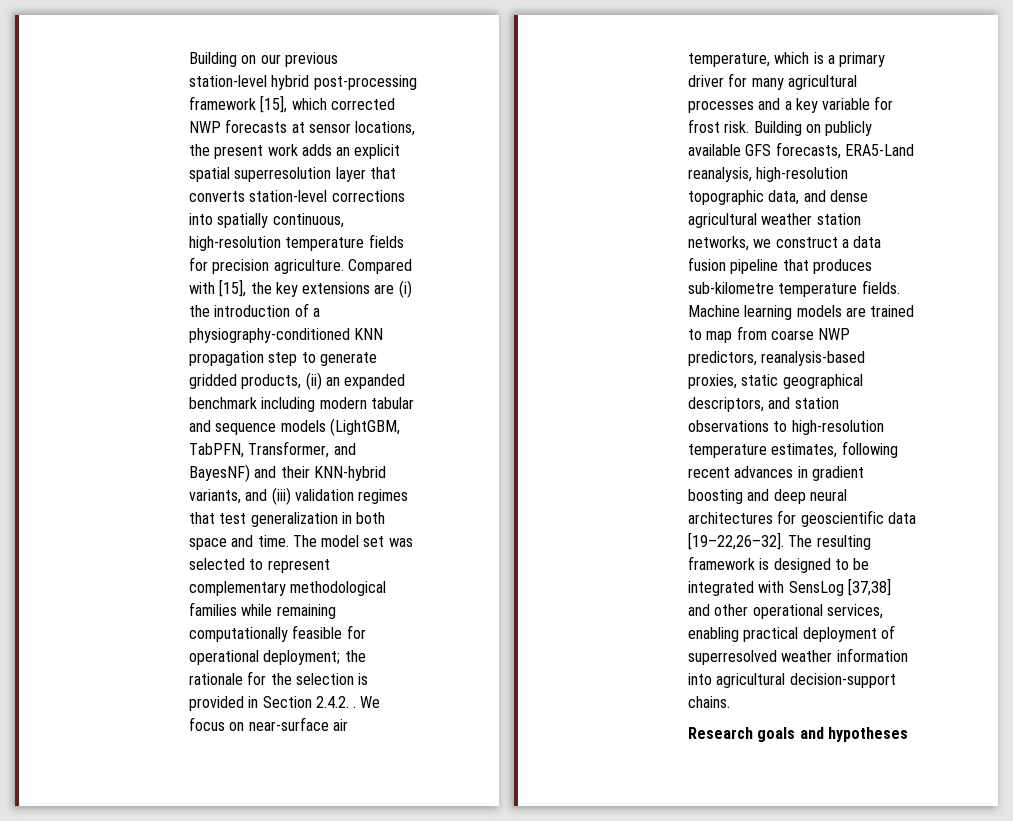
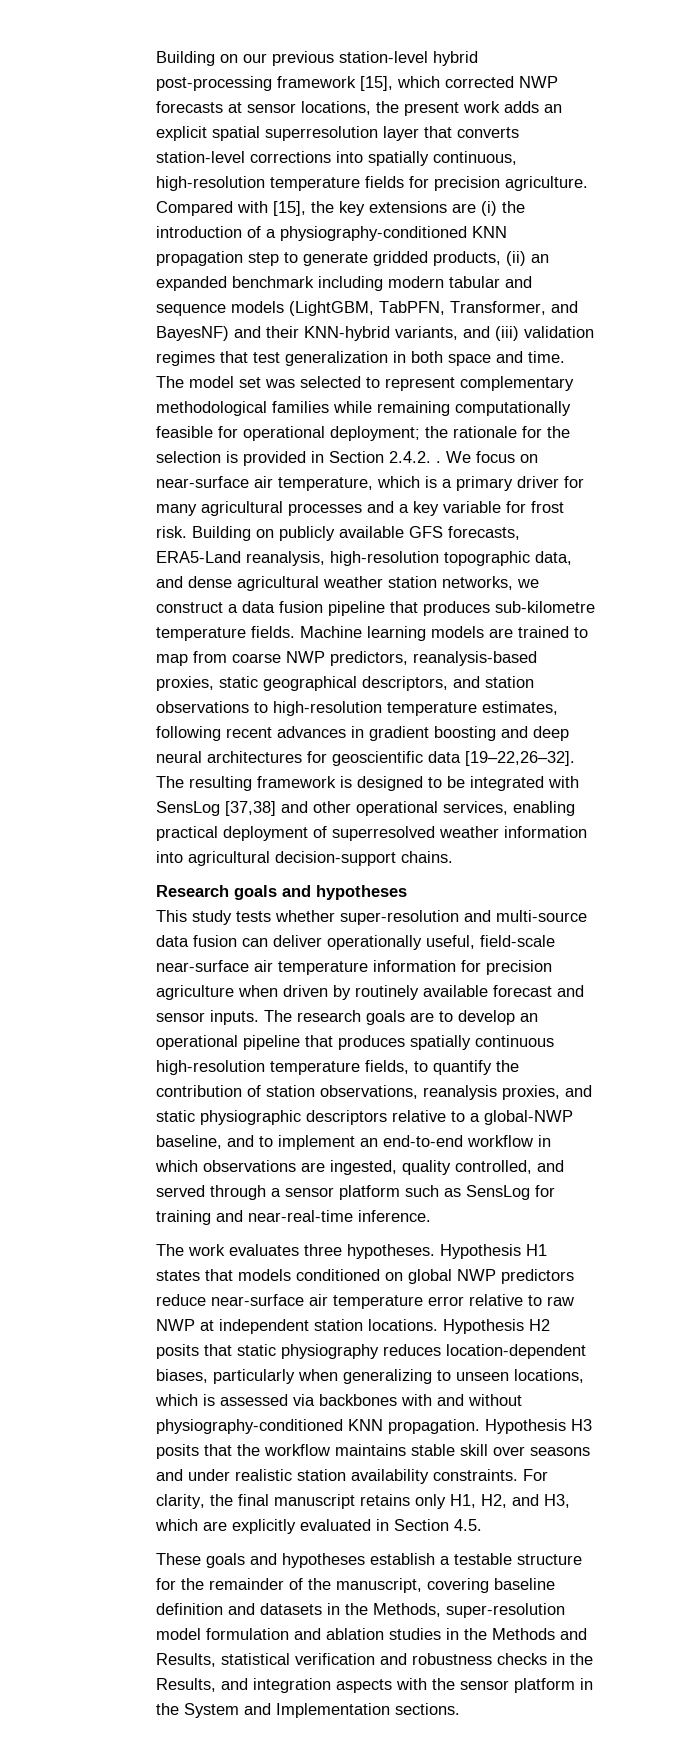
(908, 734) none -> [155,910,587,925] [155,935,555,950] [155,960,552,975] [155,985,584,1000] [155,1010,538,1025] [155,1035,554,1050] [155,1060,519,1075] [155,1085,592,1100] [155,1110,573,1125] [155,1135,551,1150] [154,1160,564,1175] [155,1185,555,1200] [155,1210,431,1225] [155,1244,547,1259] [155,1269,574,1284] [155,1294,574,1309] [155,1319,550,1334] [155,1344,586,1359] [155,1369,584,1384] [154,1394,522,1406] [155,1419,592,1434] [155,1444,590,1459] [155,1469,548,1484] [155,1494,570,1509] [154,1519,482,1534] [155,1553,582,1568] [155,1578,555,1593] [155,1603,565,1618] [155,1628,587,1640] [155,1653,593,1667] [155,1678,593,1693] [155,1703,460,1718] // This study tests whether super-resolution and multi-source data fusion can deliver operationally useful, field-scale near-surface air temperature information for precision agriculture when driven by routinely available forecast and sensor inputs. The research goals are to develop an operational pipeline that produces spatially continuous high-resolution temperature fields, to quantify the contribution of station observations, reanalysis proxies, and static physiographic descriptors relative to a global-NWP baseline, and to implement an end-to-end workflow in which observations are ingested, quality controlled, and served through a sensor platform such as SensLog for training and near-real-time inference. // The work evaluates three hypotheses. Hypothesis H1 states that models conditioned on global NWP predictors reduce near-surface air temperature error relative to raw NWP at independent station locations. Hypothesis H2 posits that static physiography reduces location-dependent biases, particularly when generalizing to unseen locations, which is assessed via backbones with and without physiography-conditioned KNN propagation. Hypothesis H3 posits that the workflow maintains stable skill over seasons and under realistic station availability constraints. For clarity, the final manuscript retains only H1, H2, and H3, which are explicitly evaluated in Section 4.5. // These goals and hypotheses establish a testable structure for the remainder of the manuscript, covering baseline definition and datasets in the Methods, super-resolution model formulation and ablation studies in the Methods and Results, statistical verification and robustness checks in the Results, and integration aspects with the sensor platform in the System and Implementation sections.

